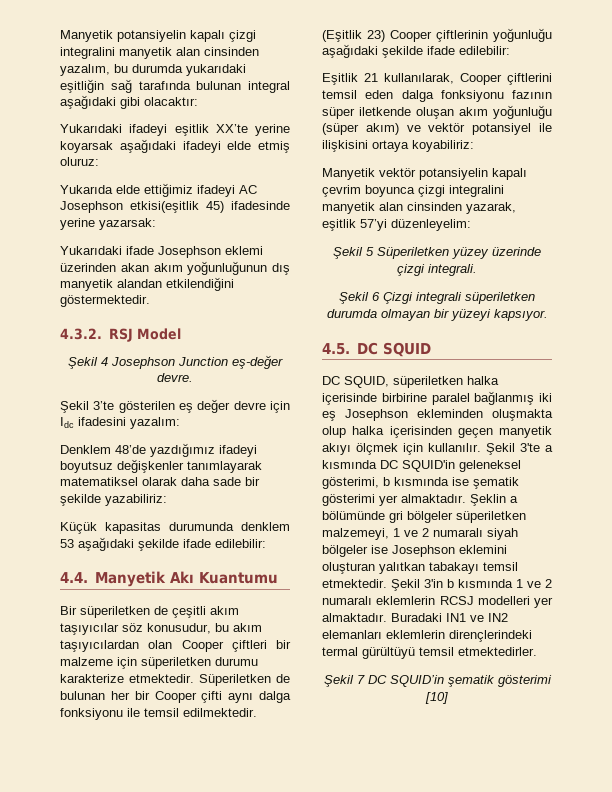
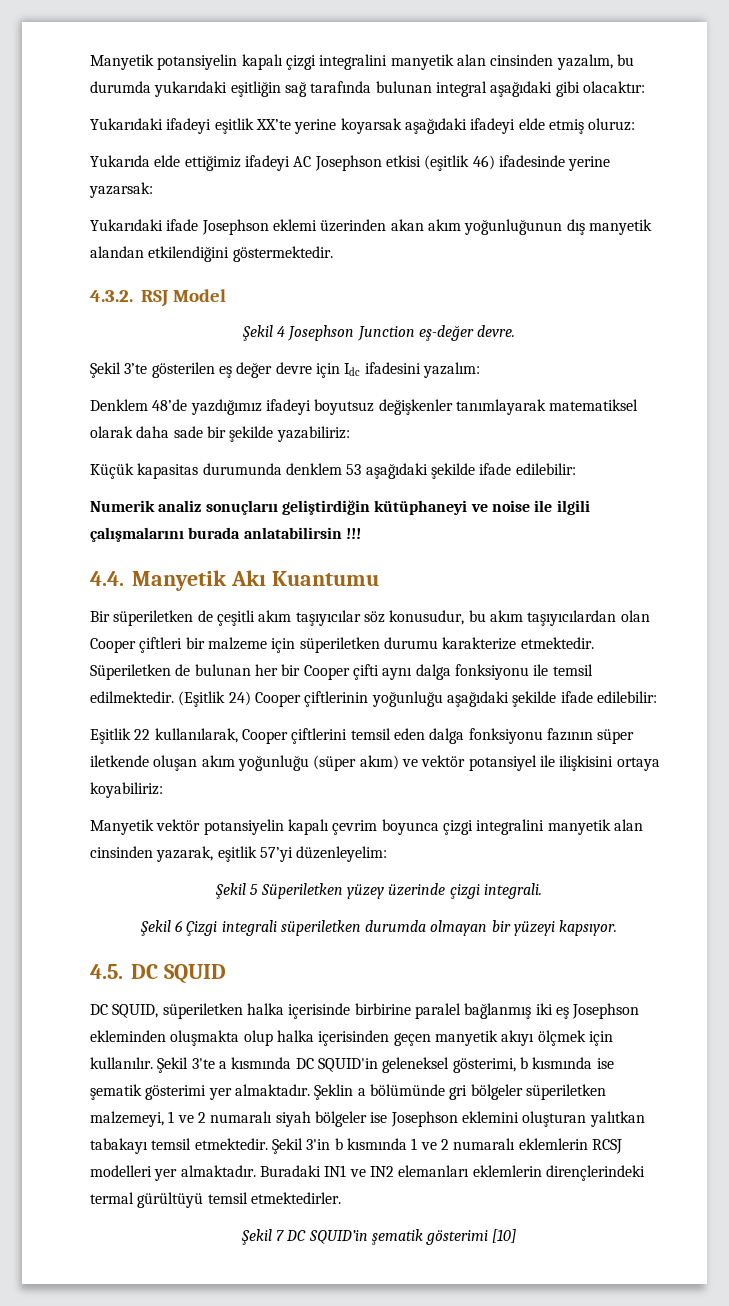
[130,201,224,213] etkisi(eşitlik 45) -> [385,155,495,171] etkisi (eşitlik 46)
(266, 543) none -> [90,500,590,515] [90,527,361,542] // Numerik analiz sonuçlarıı geliştirdiğin kütüphaneyi ve noise ile ilgili çalışmalarını burada anlatabilirsin !!!
[367,30,385,42] 23) -> [228,691,251,706] 24)
[364,73,378,82] 21 -> [134,729,151,740] 22

